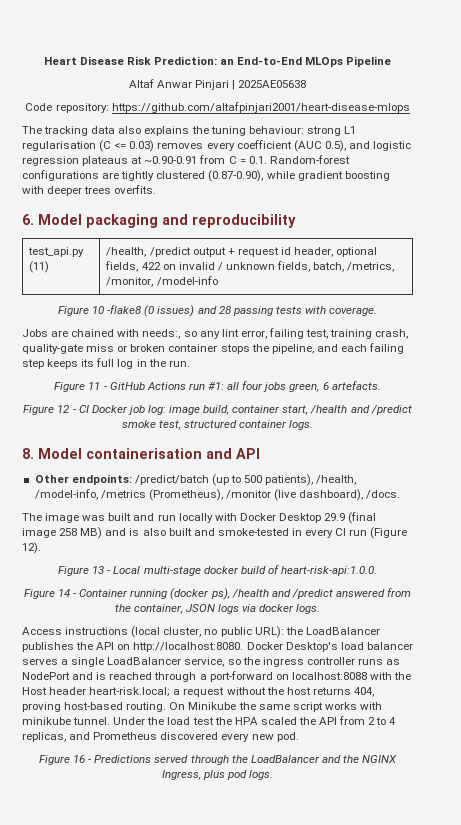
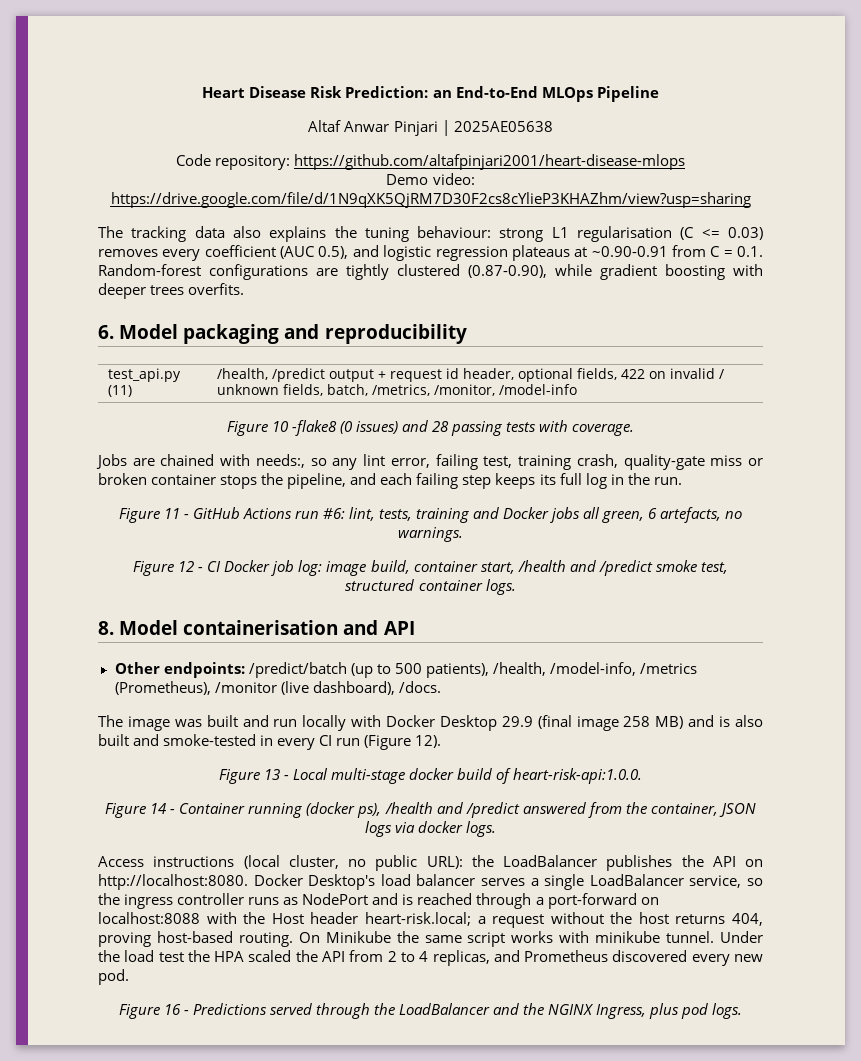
(410, 107) none -> [386,173,475,185] [110,192,751,208] // Demo video: https://drive.google.com/file/d/1N9qXK5QjRM7D30F2cs8cYlieP3KHAZhm/view?usp=sharing
[208,381,381,392] #1: all four jobs green, 6 artefacts. -> [322,507,743,523] [398,527,463,542] #6: lint, tests, training and Docker jobs all green, 6 artefacts, no warnings.

